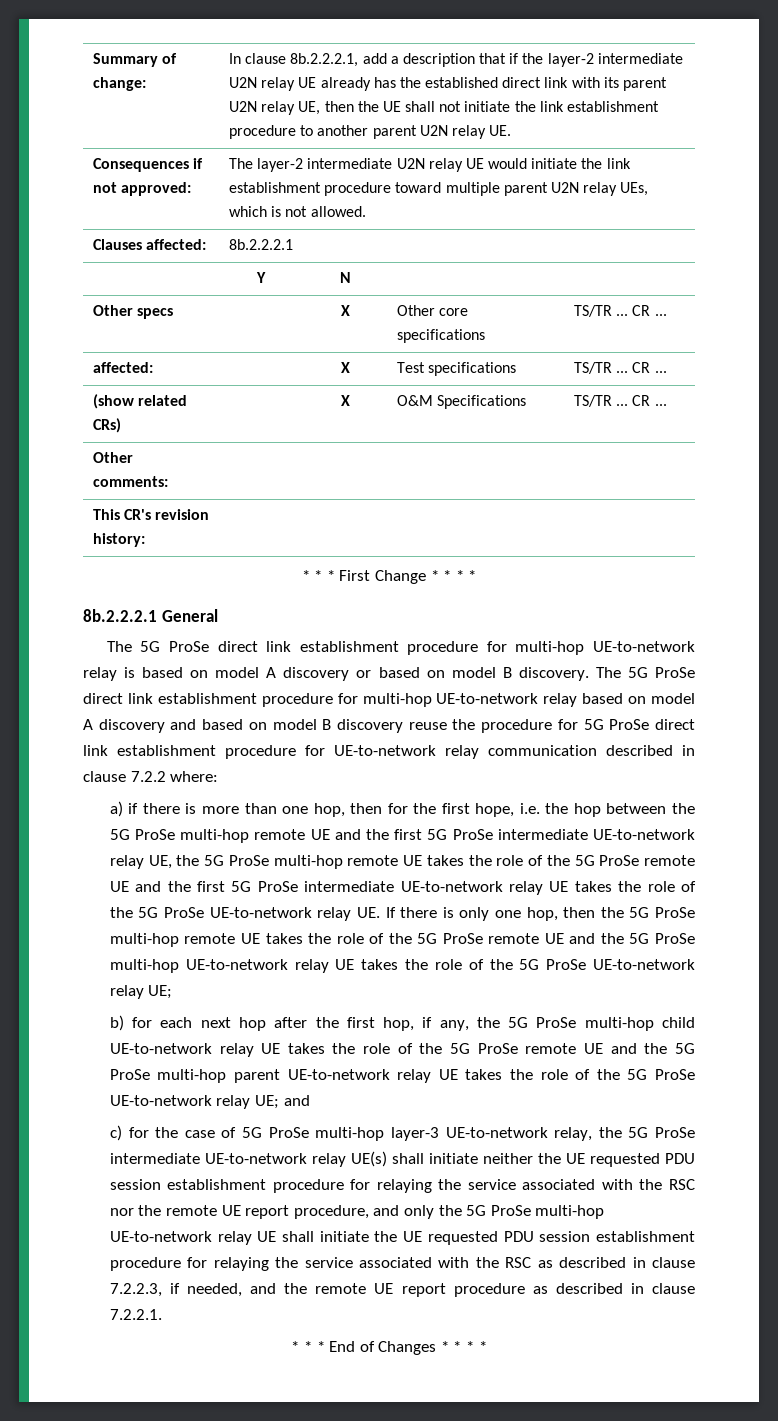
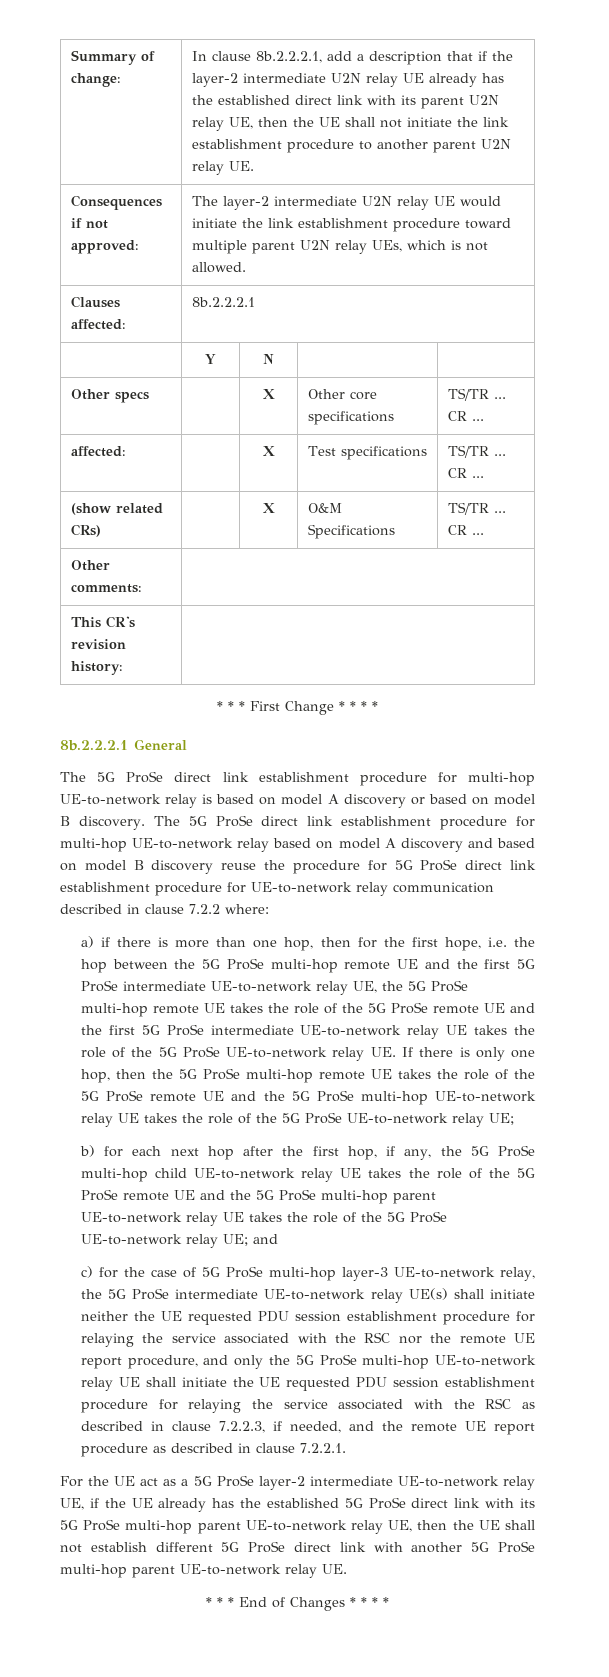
(162, 1314) none -> [60,1475,535,1490] [60,1497,536,1512] [60,1519,535,1534] [60,1541,535,1553] [60,1564,347,1578] // For the UE act as a 5G ProSe layer-2 intermediate UE-to-network relay UE, if the UE already has the established 5G ProSe direct link with its 5G ProSe multi-hop parent UE-to-network relay UE, then the UE shall not establish different 5G ProSe direct link with another 5G ProSe multi-hop parent UE-to-network relay UE.

